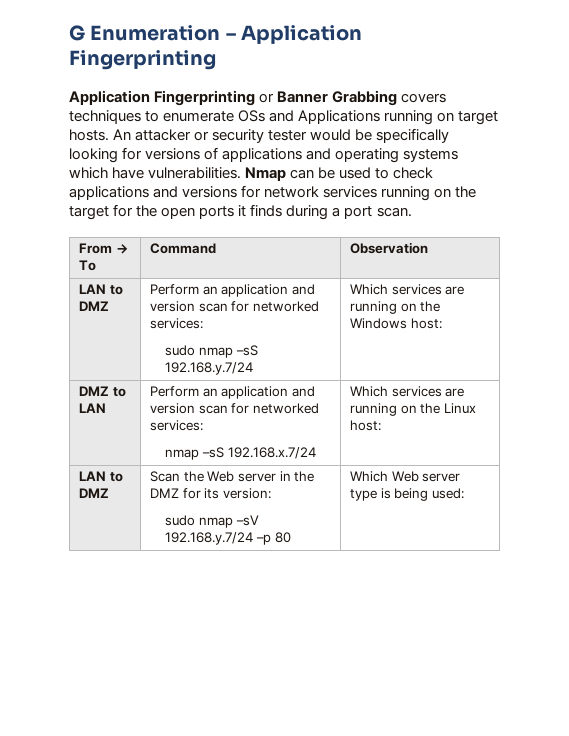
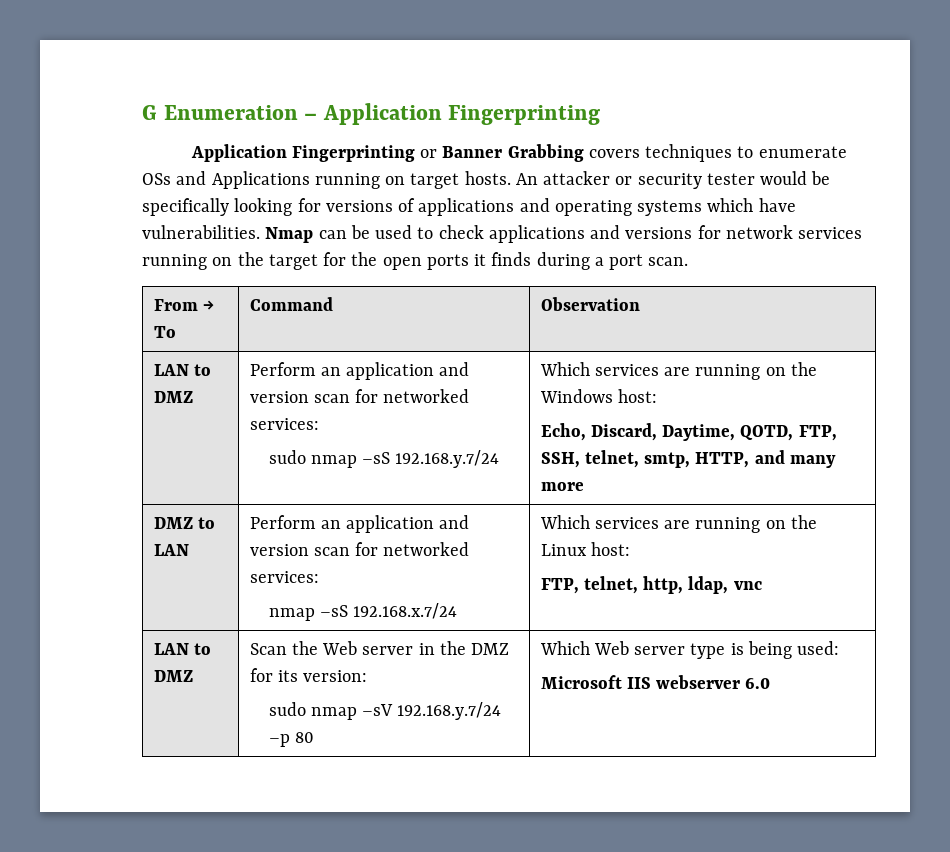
(442, 323) none -> [540,423,837,441] [540,450,836,468] [540,482,584,491] // Echo, Discard, Daytime, QOTD, FTP, SSH, telnet, smtp, HTTP, and many more
(382, 425) none -> [540,576,762,594] // FTP, telnet, http, ldap, vnc
(465, 493) none -> [540,675,771,689] // Microsoft IIS webserver 6.0

